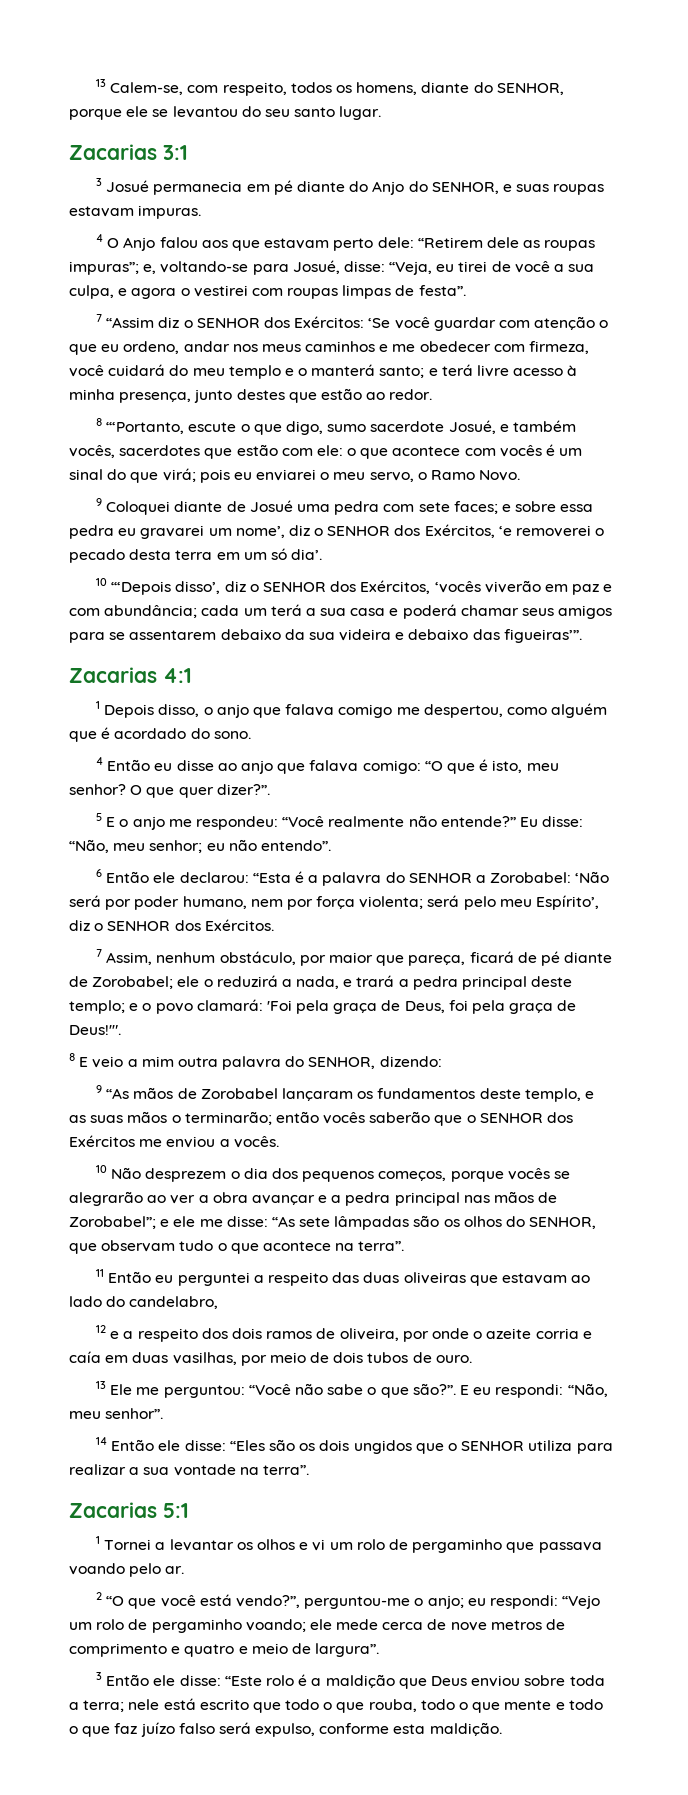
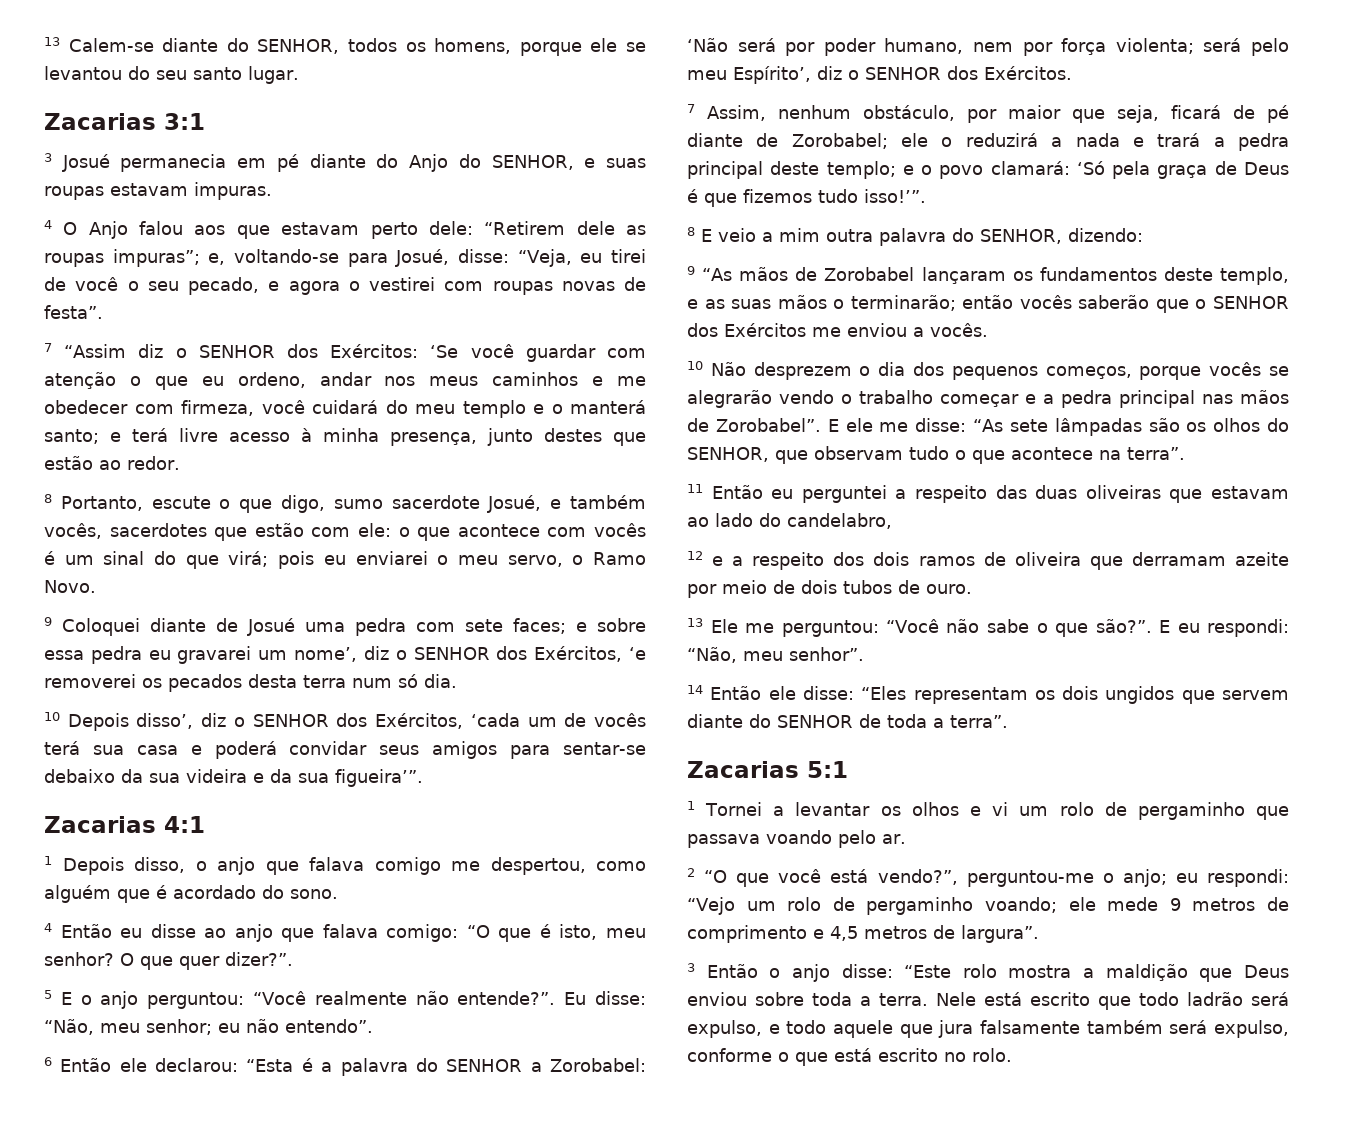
[96,79,564,96] 13 Calem-se, com respeito, todos os homens, diante do SENHOR, -> [44,37,512,54] 13 Calem-se diante do SENHOR, todos os homens,
[554,264,595,272] [69,285,114,299] a sua culpa, -> [127,277,259,295] o seu pecado,
[342,285,392,299] limpas -> [561,281,615,291] novas
[106,422,185,434] “‘Portanto, -> [60,496,143,511] Portanto,
[595,528,605,536] [69,548,323,563] [96,578,172,595] o pecado desta terra em um só dia’. // 10 “‘Depois -> [142,674,457,692] [44,712,129,731] os pecados desta terra num só dia. // 10 Depois
[434,580,613,595] [69,604,316,618] ‘vocês viverão em paz e com abundância; cada um terá a -> [470,713,647,727] [44,741,80,755] ‘cada um de vocês terá
[460,605,519,616] chamar -> [289,741,368,755] convidar
[109,630,217,640] se assentarem -> [563,742,647,755] sentar-se
[408,629,582,643] debaixo das figueiras’”. -> [270,769,423,787] da sua figueira’”.
[168,816,279,830] me respondeu: -> [147,992,245,1009] perguntou:
[440,816,516,827] entende?” -> [457,991,556,1005] entende?”.
[408,955,466,966] pareça, -> [1117,105,1159,123] seja,
[296,976,340,989] nada, -> [1075,133,1120,147] nada
[266,1000,577,1014] [69,1025,121,1035] 'Foi pela graça de Deus, foi pela graça de Deus!'". -> [1076,161,1289,179] [687,189,926,207] ‘Só pela graça de Deus é que fizemos tudo isso!’”.
[147,1192,315,1205] ao ver a obra avançar -> [779,390,1019,407] vendo o trabalho começar
[69,1216,170,1229] Zorobabel”; e -> [715,418,839,432] Zorobabel”. E
[339,1328,592,1342] [69,1351,237,1365] oliveira, por onde o azeite corria e caía em duas vasilhas, -> [1014,552,1289,570] oliveira que derramam azeite
[269,1439,296,1451] são -> [913,687,1028,704] representam
[447,1440,613,1454] [69,1464,259,1476] o SENHOR utiliza para realizar a sua vontade na -> [1222,690,1289,700] [687,714,944,728] servem diante do SENHOR de toda a
[382,1619,487,1631] cerca de nove -> [1169,898,1181,911] 9
[184,1643,288,1657] quatro e meio -> [830,926,927,941] 4,5 metros
[153,1675,176,1686] ele -> [769,964,830,982] o anjo
[298,1674,308,1686] é -> [1008,965,1072,978] mostra
[83,1699,160,1712] terra; nele -> [879,992,976,1006] terra. Nele
[323,1699,603,1713] [69,1722,502,1737] o que rouba, todo o que mente e todo o que faz juízo falso será expulso, conforme esta maldição. -> [1187,992,1289,1006] [687,1020,1289,1038] [687,1048,1012,1066] ladrão será expulso, e todo aquele que jura falsamente também será expulso, conforme o que está escrito no rolo.

